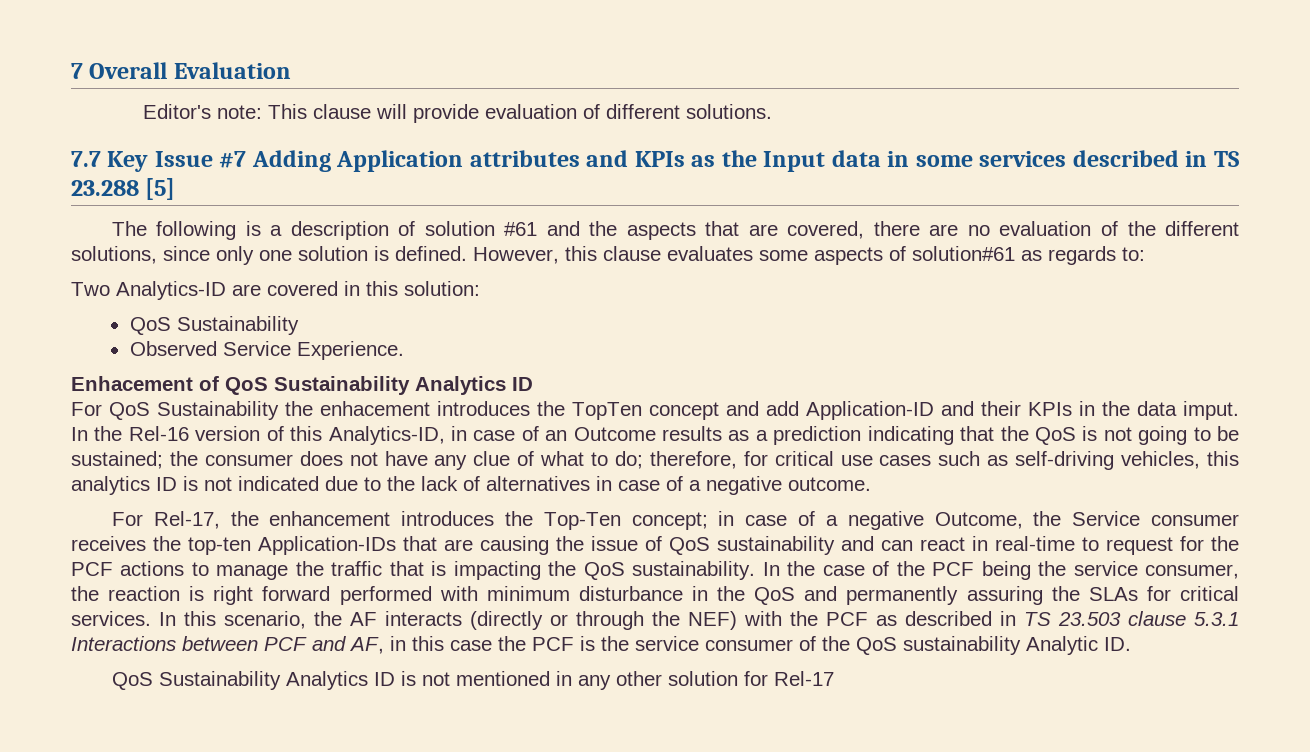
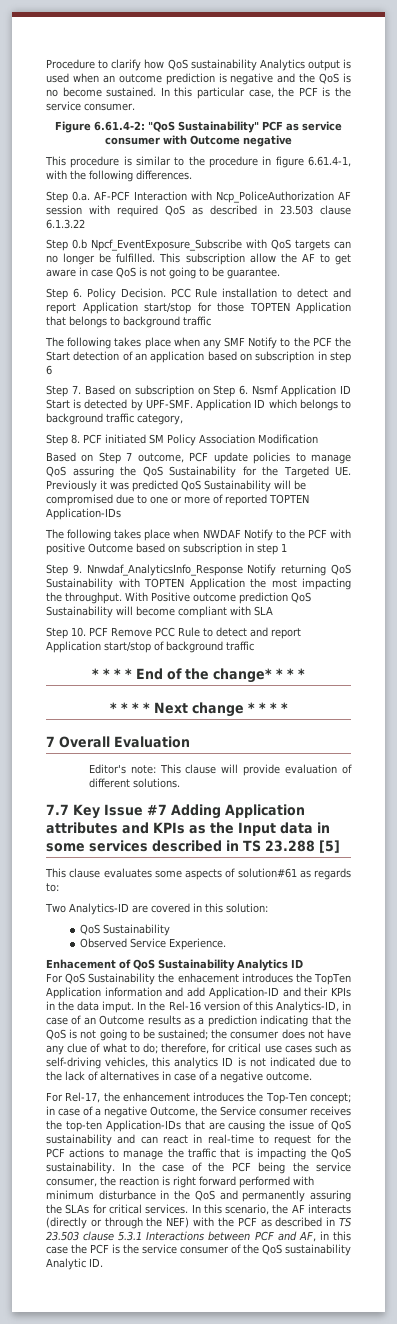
(71, 71) none -> [46,59,351,71] [46,73,351,85] [46,87,351,99] [46,101,135,111] [55,121,342,133] [105,135,292,147] [45,156,351,168] [46,170,192,182] [46,191,351,203] [46,205,351,217] [46,219,85,229] [46,239,351,251] [46,253,351,265] [46,267,280,279] [46,288,351,300] [46,302,351,314] [46,316,211,328] [45,337,352,349] [46,351,351,363] [46,365,52,375] [46,385,351,397] [46,399,351,411] [46,413,183,425] [46,434,318,446] [46,452,352,464] [46,466,351,478] [46,480,306,492] [46,494,309,506] [46,508,121,520] [45,529,351,541] [46,543,287,555] [46,564,352,576] [46,578,351,590] [46,592,311,604] [46,606,273,618] [46,627,301,639] [46,641,254,653] [92,668,305,683] [109,702,288,717] Procedure to clarify how QoS sustainability Analytics output is used when an outcome prediction is negative and the QoS is no become sustained. In this particular case, the PCF is the service consumer. // Figure 6.61.4-2: "QoS Sustainability" PCF as service consumer with Outcome negative // This procedure is similar to the procedure in figure 6.61.4-1, with the following differences. // Step 0.a. AF-PCF Interaction with Ncp_PoliceAuthorization AF session with required QoS as described in 23.503 clause 6.1.3.22 // Step 0.b Npcf_EventExposure_Subscribe with QoS targets can no longer be fulfilled. This subscription allow the AF to get aware in case QoS is not going to be guarantee. // Step 6. Policy Decision. PCC Rule installation to detect and report Application start/stop for those TOPTEN Application that belongs to background traffic // The following takes place when any SMF Notify to the PCF the Start detection of an application based on subscription in step 6 // Step 7. Based on subscription on Step 6. Nsmf Application ID Start is detected by UPF-SMF. Application ID which belongs to background traffic category, // Step 8. PCF initiated SM Policy Association Modification // Based on Step 7 outcome, PCF update policies to manage QoS assuring the QoS Sustainability for the Targeted UE. Previously it was predicted QoS Sustainability will be compromised due to one or more of reported TOPTEN Application-IDs // The following takes place when NWDAF Notify to the PCF with positive Outcome based on subscription in step 1 // Step 9. Nnwdaf_AnalyticsInfo_Response Notify returning QoS Sustainability with TOPTEN Application the most impacting the throughput. With Positive outcome prediction QoS Sustainability will become compliant with SLA // Step 10. PCF Remove PCC Rule to detect and report Application start/stop of background traffic // * * * * End of the change* * * * // * * * * Next change * * * * //
[111,221,1239,240] [71,246,597,265] The following is a description of solution #61 and the aspects that are covered, there are no evaluation of the different solutions, since only one solution is defined. However, this -> [45,868,66,878] This
[649,402,719,420] concept -> [46,987,162,999] Application information
[111,671,834,690] // QoS Sustainability Analytics ID is not mentioned in any other solution for Rel-17 -> (103, 1262) none

